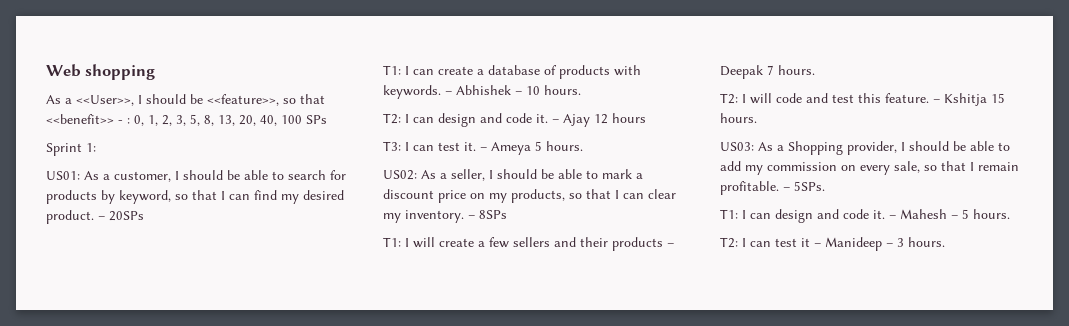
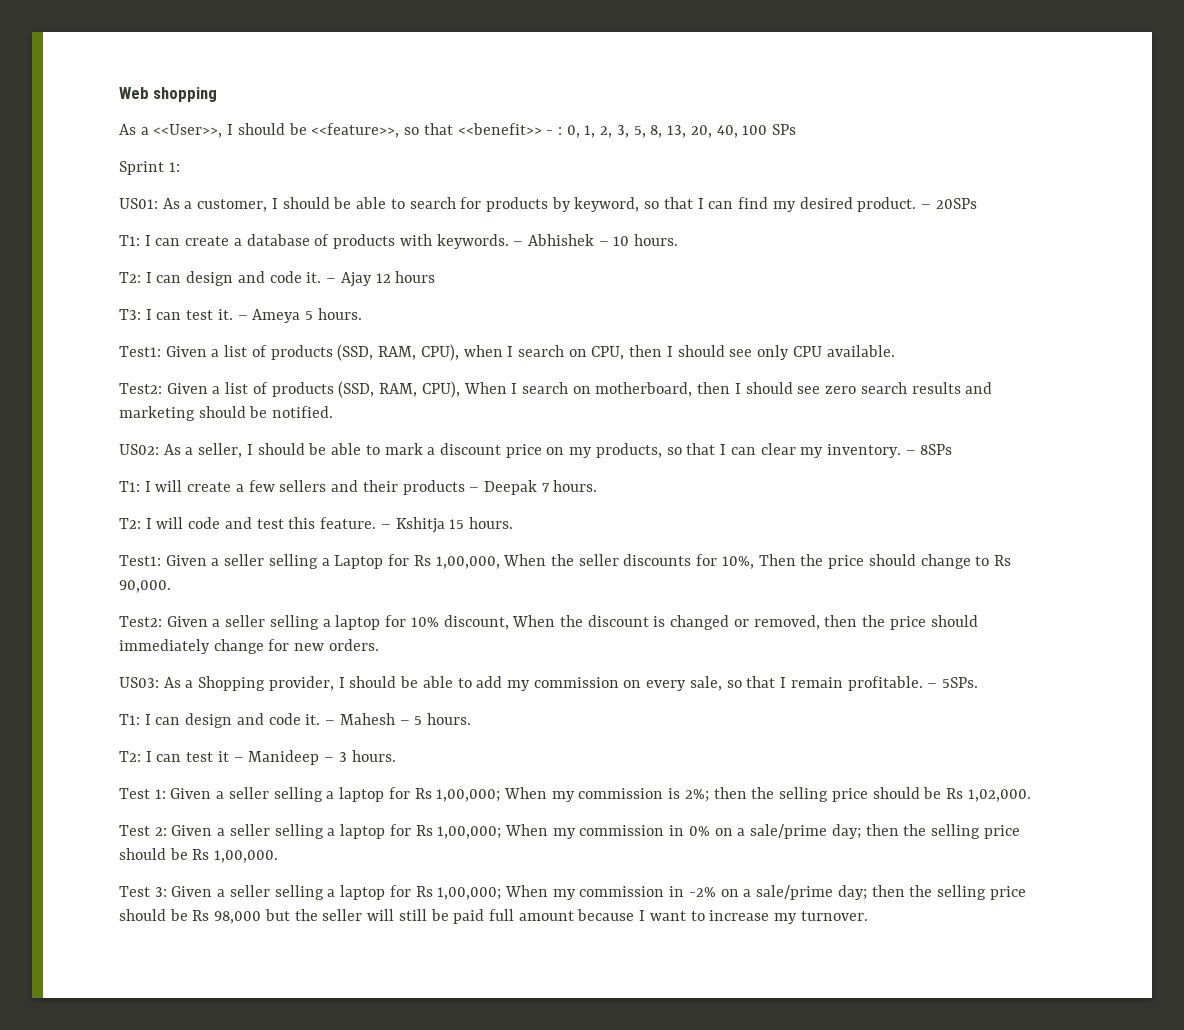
(583, 146) none -> [119,344,895,361] [119,381,993,398] [119,406,334,421] // Test1: Given a list of products (SSD, RAM, CPU), when I search on CPU, then I should see only CPU available. // Test2: Given a list of products (SSD, RAM, CPU), When I search on motherboard, then I should see zero search results and marketing should be notified.
(757, 118) none -> [119,554,1011,569] [119,580,171,593] [119,615,978,630] [119,639,379,654] // Test1: Given a seller selling a Laptop for Rs 1,00,000, When the seller discounts for 10%, Then the price should change to Rs 90,000. // Test2: Given a seller selling a laptop for 10% discount, When the discount is changed or removed, then the price should immediately change for new orders.
(945, 242) none -> [119,787,1031,802] [119,824,1020,839] [119,848,279,863] [119,885,1026,900] [119,909,868,924] // Test 1: Given a seller selling a laptop for Rs 1,00,000; When my commission is 2%; then the selling price should be Rs 1,02,000. // Test 2: Given a seller selling a laptop for Rs 1,00,000; When my commission in 0% on a sale/prime day; then the selling price should be Rs 1,00,000. // Test 3: Given a seller selling a laptop for Rs 1,00,000; When my commission in -2% on a sale/prime day; then the selling price should be Rs 98,000 but the seller will still be paid full amount because I want to increase my turnover.

